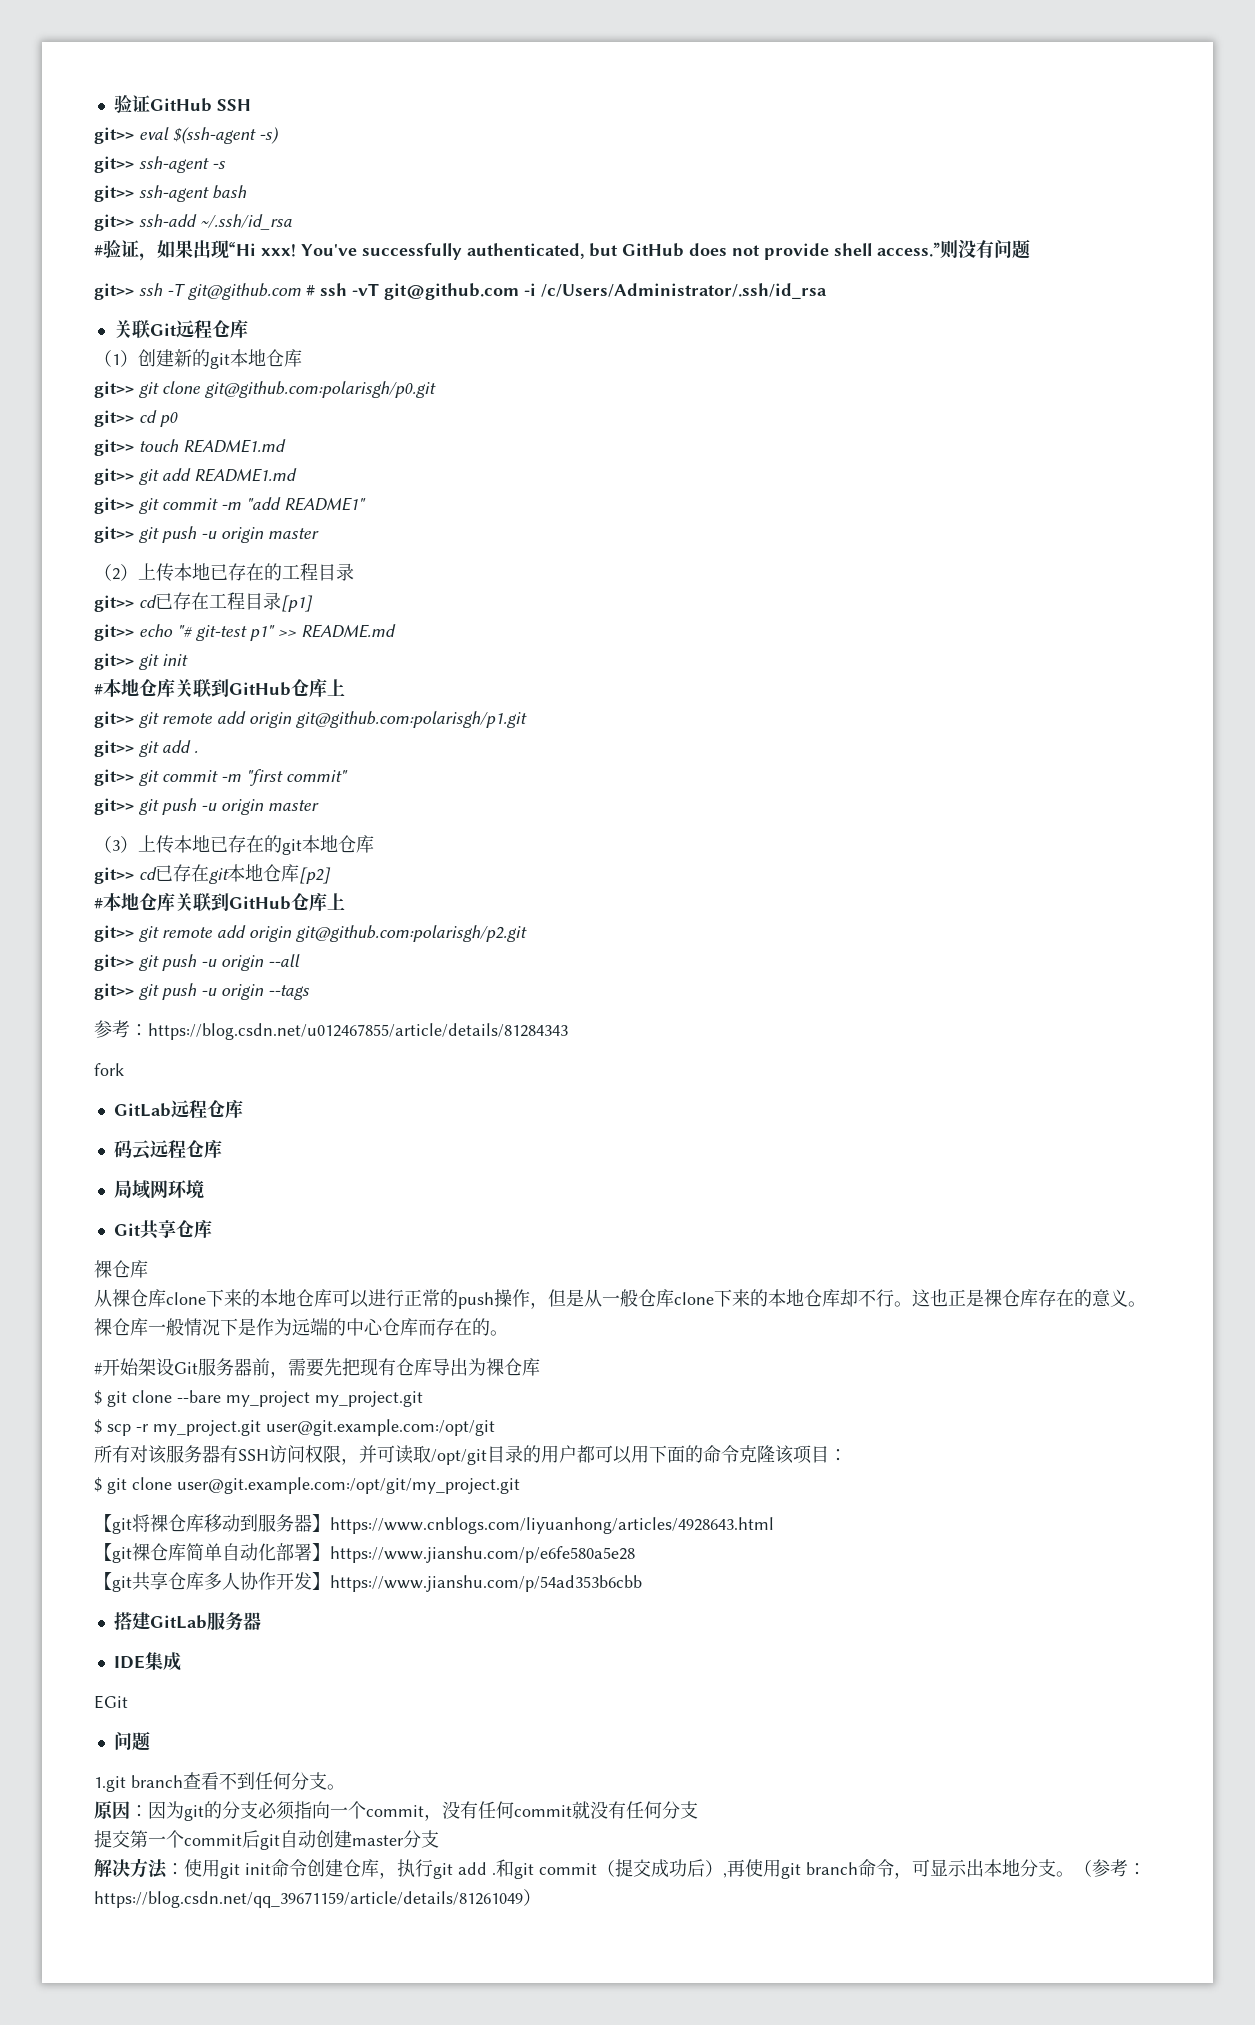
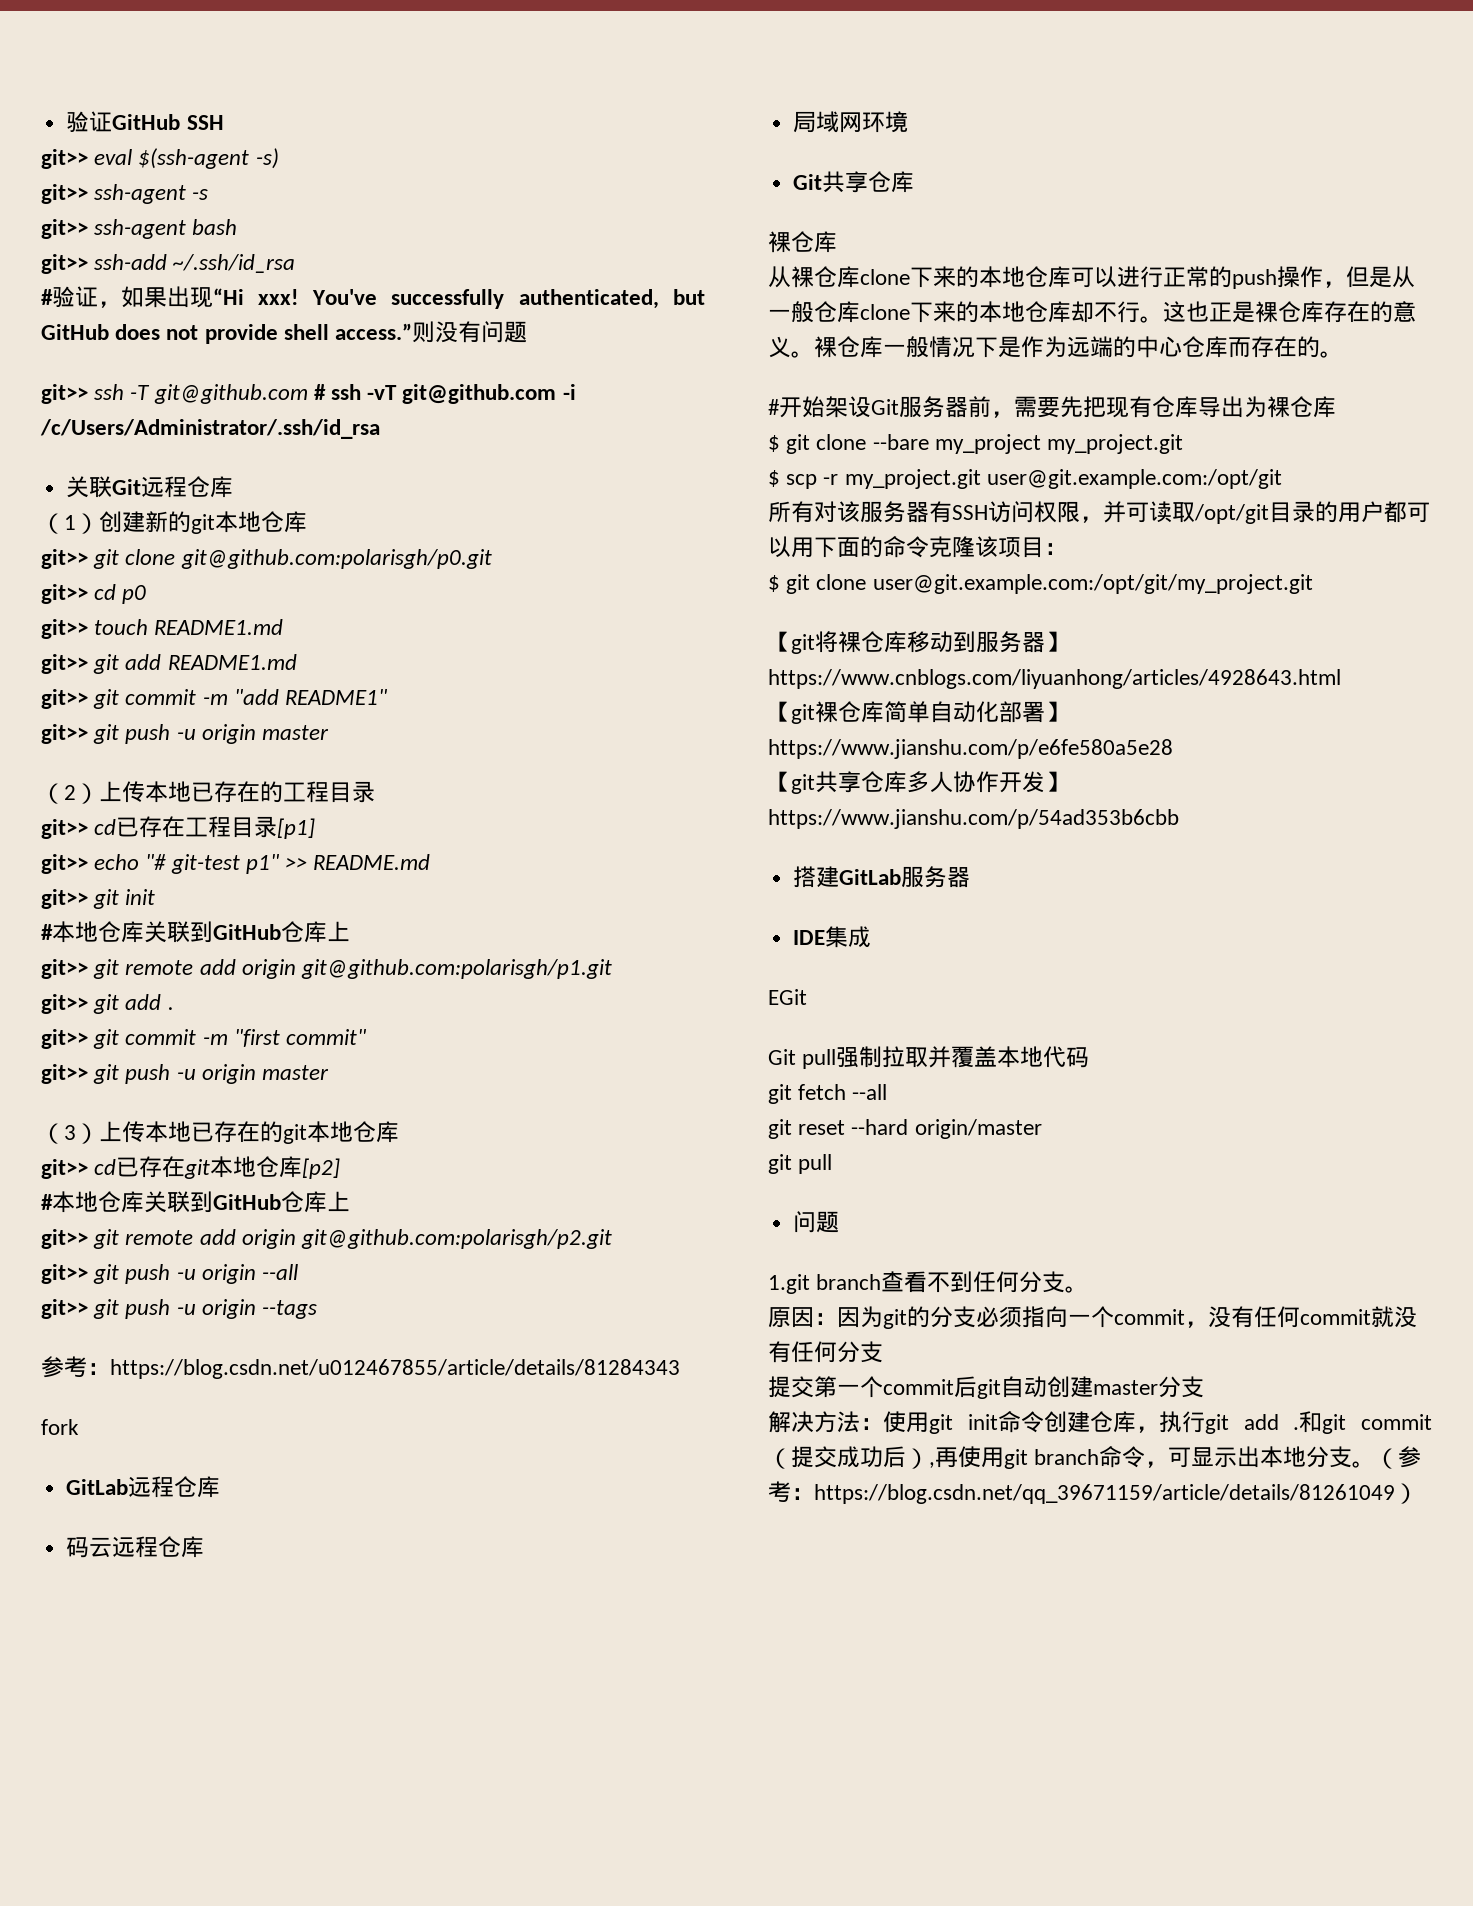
(128, 1702) none -> [768,1046,1090,1069] [768,1084,888,1104] [768,1119,1042,1139] [768,1154,833,1174] // Git pull强制拉取并覆盖本地代码 // git fetch --all // git reset --hard origin/master // git pull

